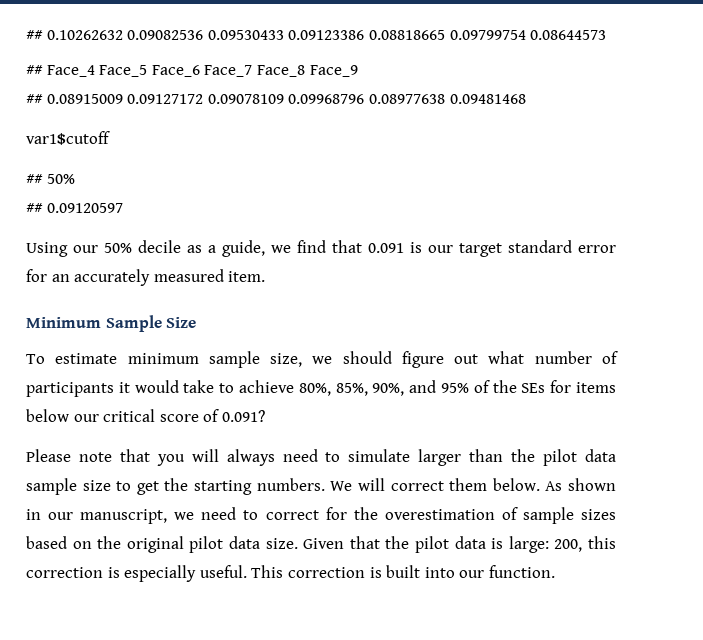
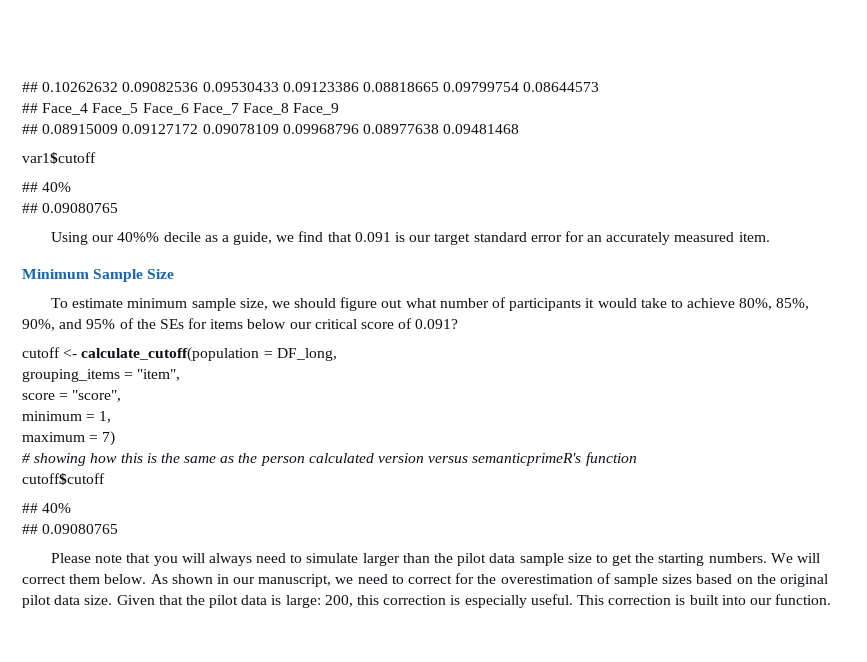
[46,174,75,184] [26,203,123,213] 50% // ## 0.09120597 -> [42,182,72,192] [22,203,119,213] 40% // ## 0.09080765
[104,243,132,253] 50% -> [117,232,160,242] 40%%
(265, 416) none -> [22,347,337,362] [22,369,181,382] [22,390,122,402] [22,411,112,423] [22,431,116,446] [22,452,637,466] [22,473,105,485] [22,503,72,513] [22,524,119,534] // cutoff <- calculate_cutoff(population = DF_long, // grouping_items = "item", // score = "score", // minimum = 1, // maximum = 7) // # showing how this is the same as the person calculated version versus semanticprimeR's function // cutoff$cutoff // ## 40% // ## 0.09080765

